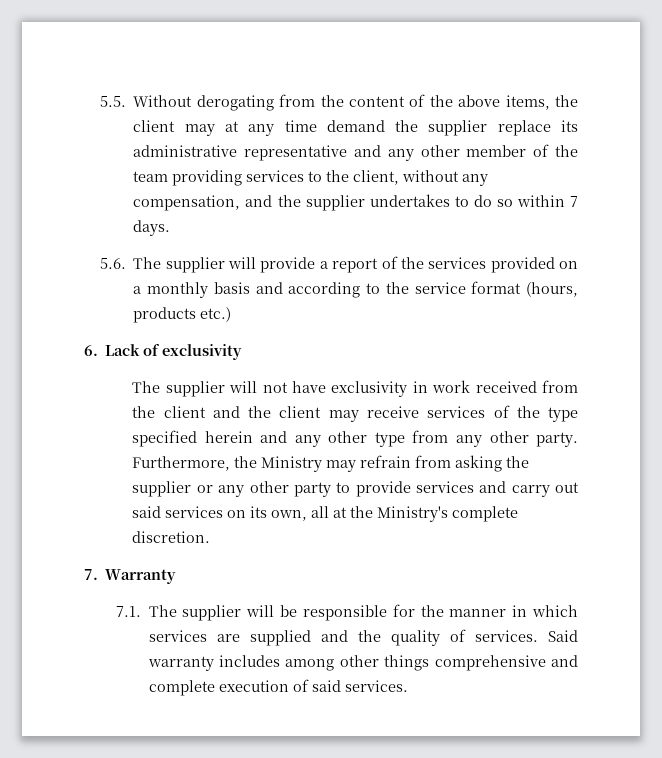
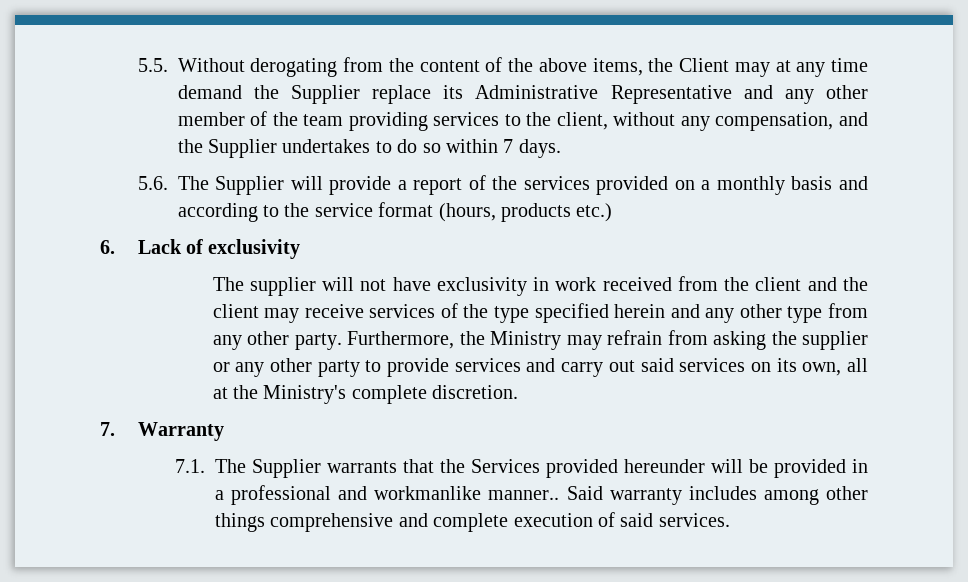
[133,120,176,132] client -> [679,58,730,72] Client
[428,120,488,136] supplier -> [290,85,360,104] Supplier
[133,145,348,161] administrative representative -> [475,85,732,104] Administrative Representative
[305,195,365,211] supplier -> [207,139,277,158] Supplier
[165,257,225,273] supplier -> [215,176,285,195] Supplier
[182,604,579,621] [148,629,538,646] supplier will be responsible for the manner in which services are supplied and the quality of services. -> [252,459,868,478] [215,485,560,505] Supplier warrants that the Services provided hereunder will be provided in a professional and workmanlike manner..

